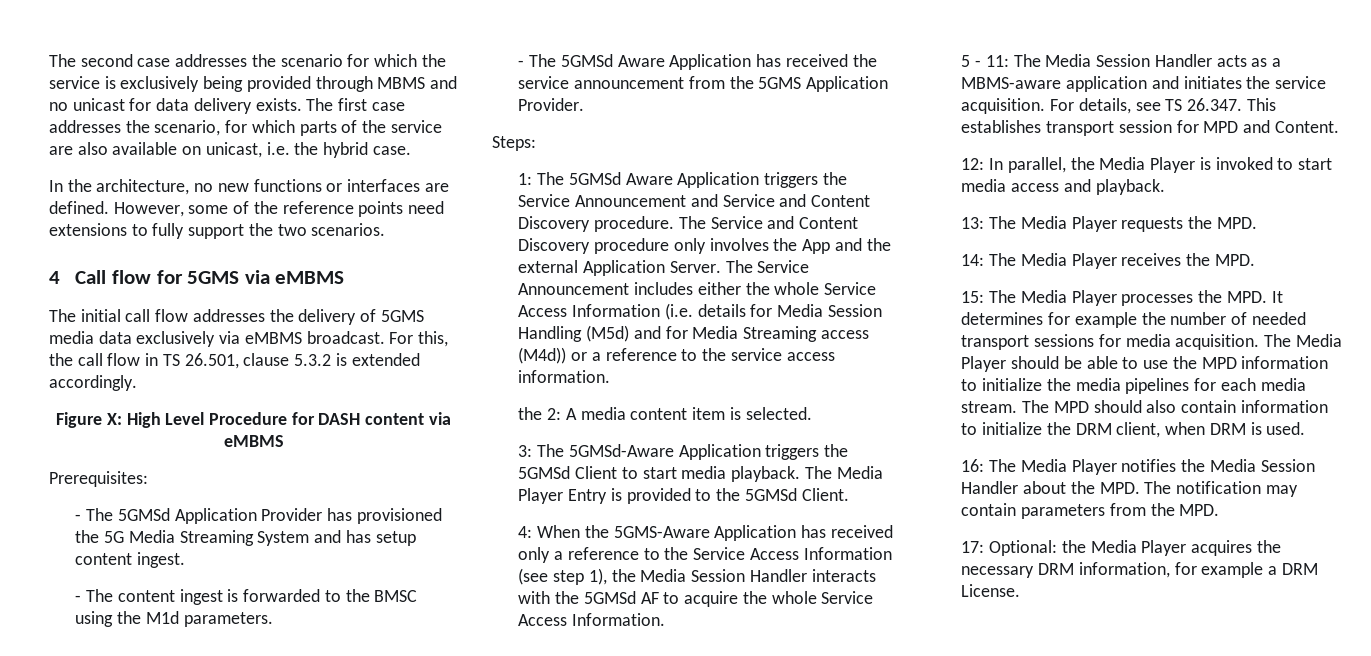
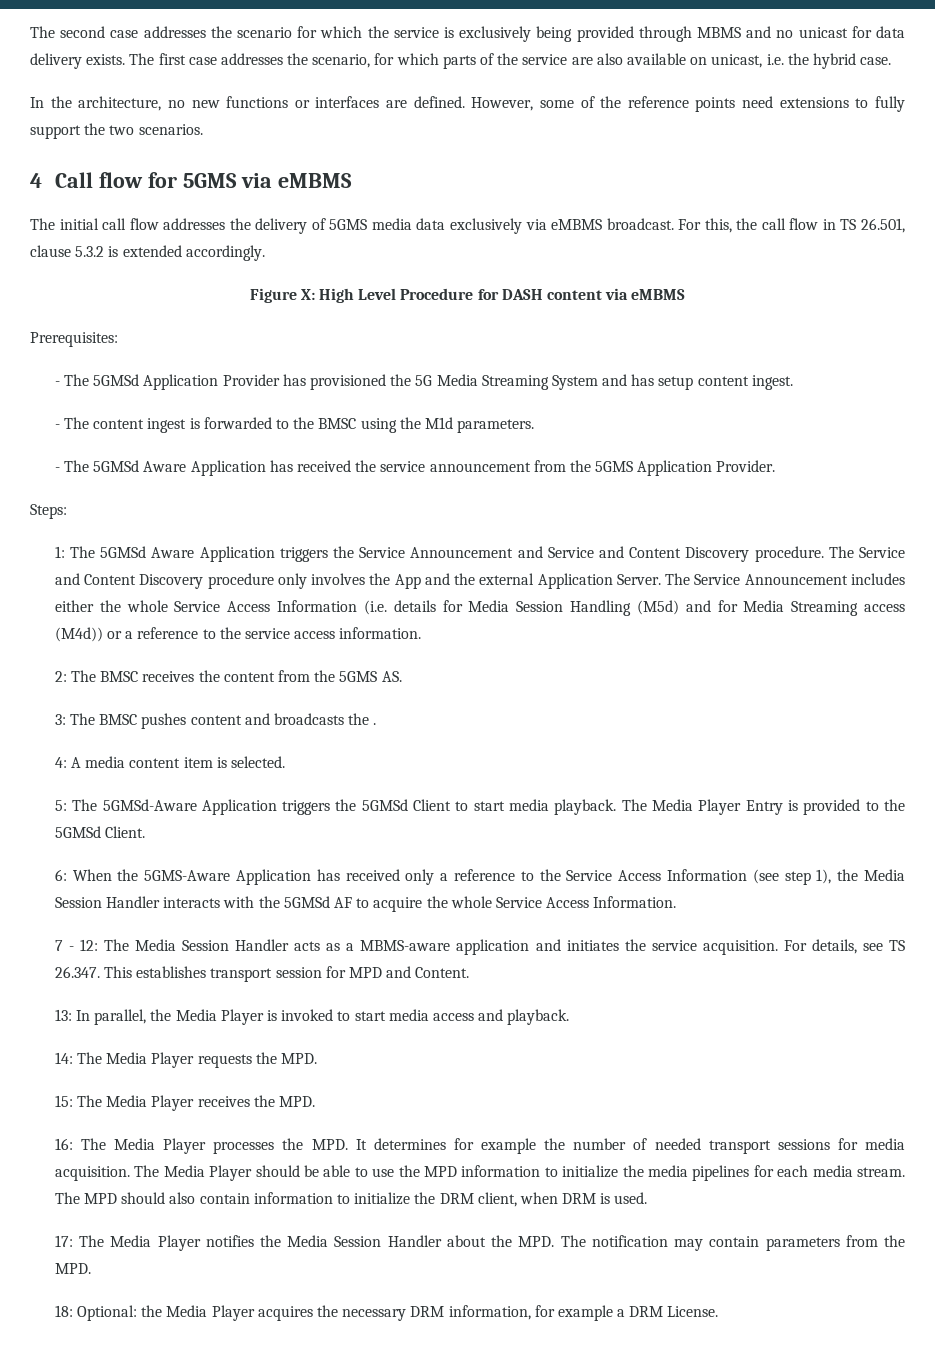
[518,407,562,420] the 2: -> [54,670,402,682] [54,713,377,729] [54,757,67,768] 2: The BMSC receives the content from the 5GMS AS. // 3: The BMSC pushes content and broadcasts the . // 4:
[518,445,533,457] 3: -> [54,800,67,811] 5:
[518,526,533,538] 4: -> [54,869,67,881] 6:
[961,55,1009,67] 5 - 11: -> [54,939,98,951] 7 - 12:
[961,158,985,170] 12: -> [54,1009,72,1021] 13:
[961,217,985,229] 13: -> [54,1052,73,1064] 14:
[961,254,985,266] 14: -> [54,1095,73,1107] 15:
[961,291,985,303] 15: -> [54,1138,73,1150] 16:
[961,459,985,472] 16: -> [54,1235,73,1247] 17:
[961,541,985,553] 17: -> [54,1305,73,1317] 18:

